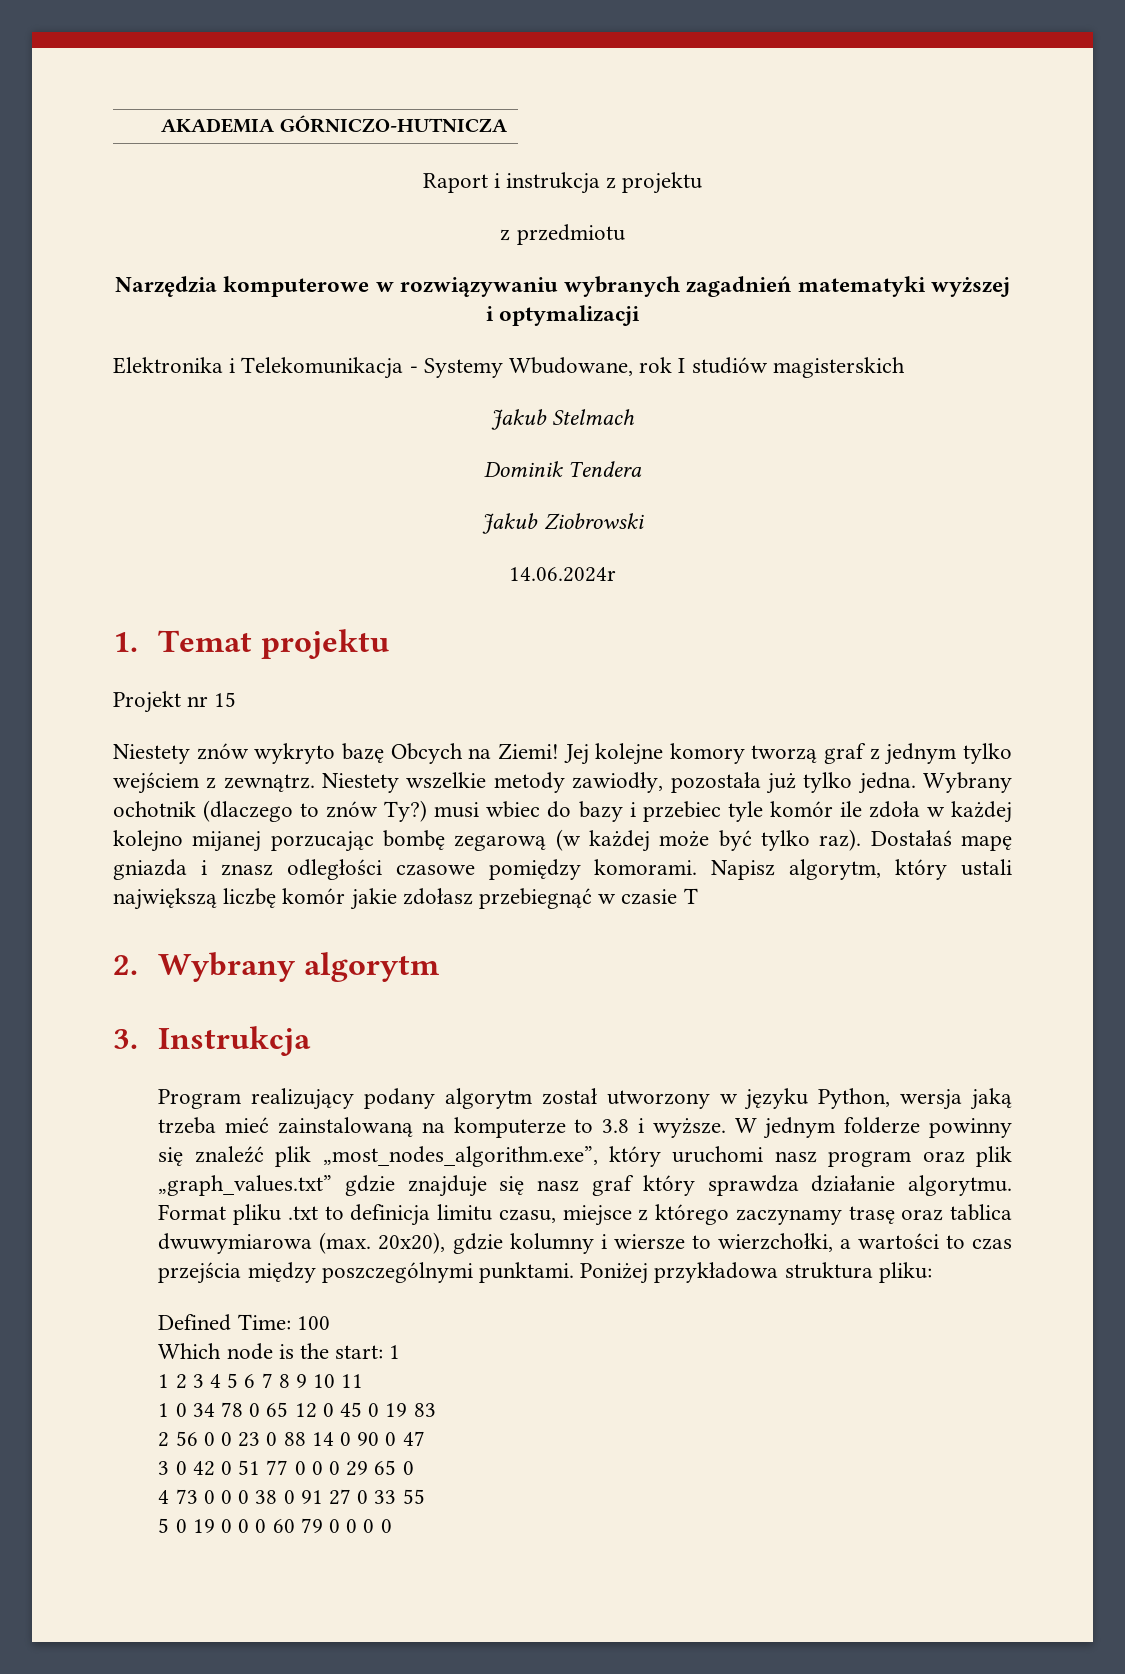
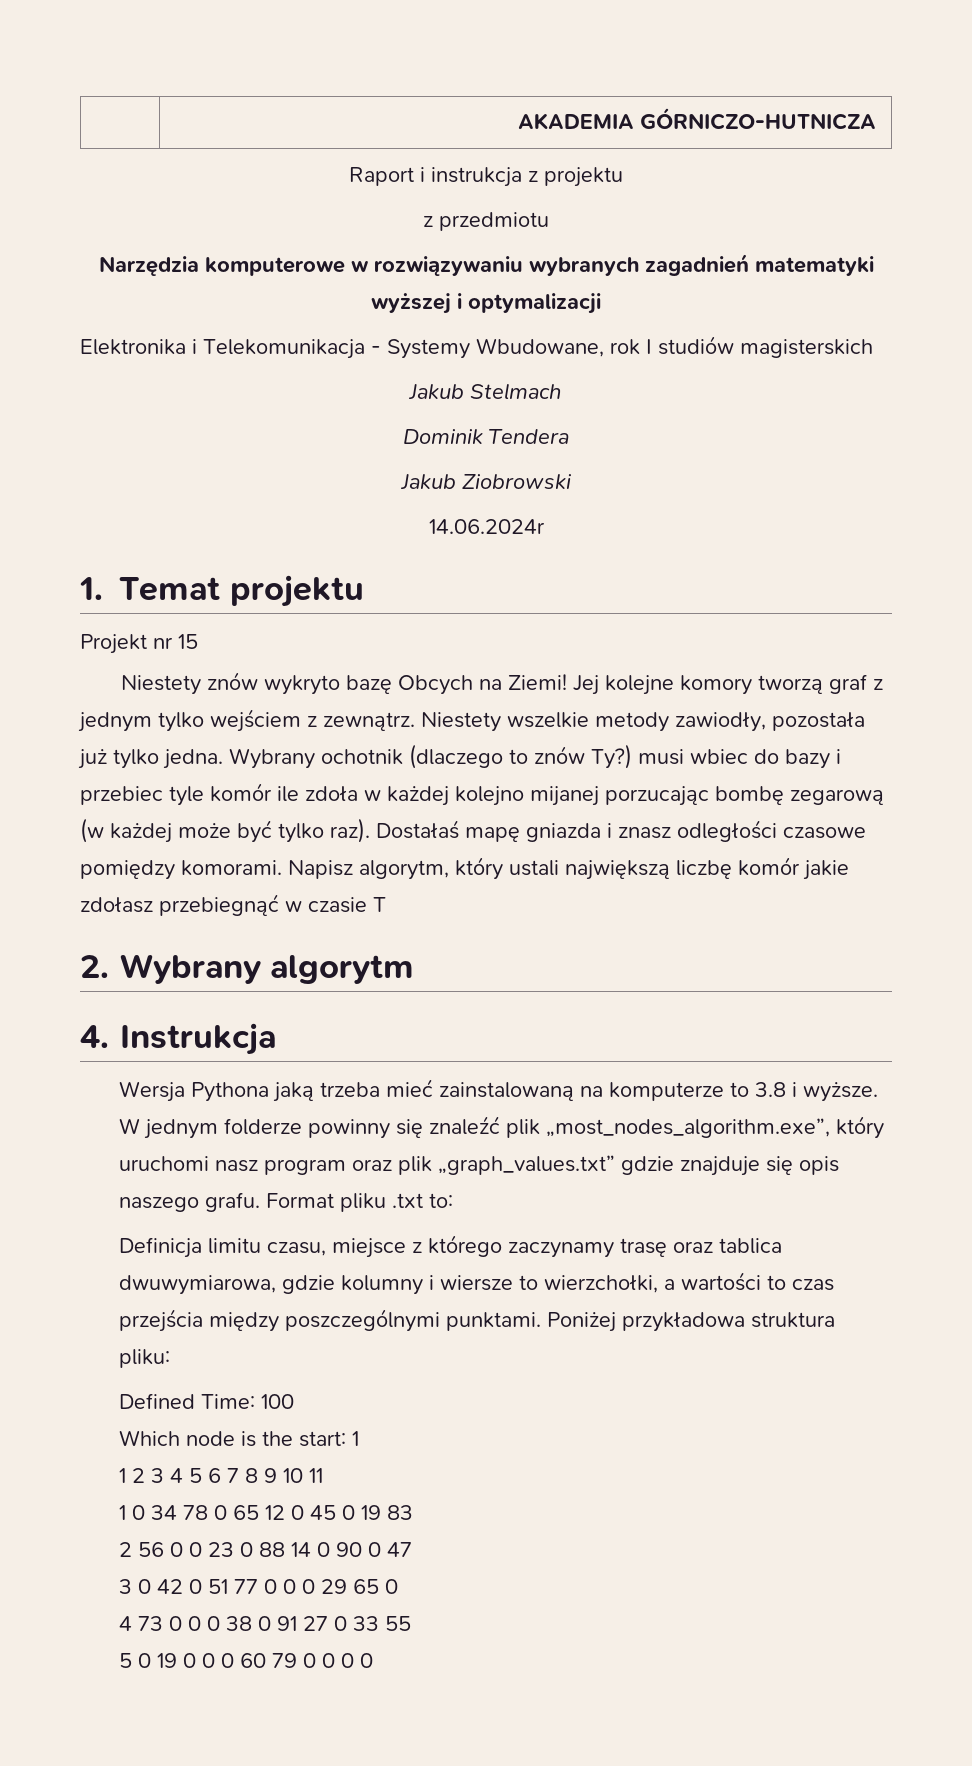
[113,1029,138,1049] 3. -> [80,1025,109,1048] 4.
[158,1088,963,1110] Program realizujący podany algorytm został utworzony w języku Python, wersja -> [119,1081,270,1102] Wersja Pythona
[536,1175,1012,1196] nasz graf który sprawdza działanie algorytmu. -> [799,1156,840,1175] [119,1192,261,1212] opis naszego grafu.
[324,1204,431,1226] to definicja -> [429,1193,454,1208] [119,1237,203,1258] to: // Definicja
[158,1232,446,1254] dwuwymiarowa (max. 20x20), -> [119,1275,277,1295] dwuwymiarowa,

